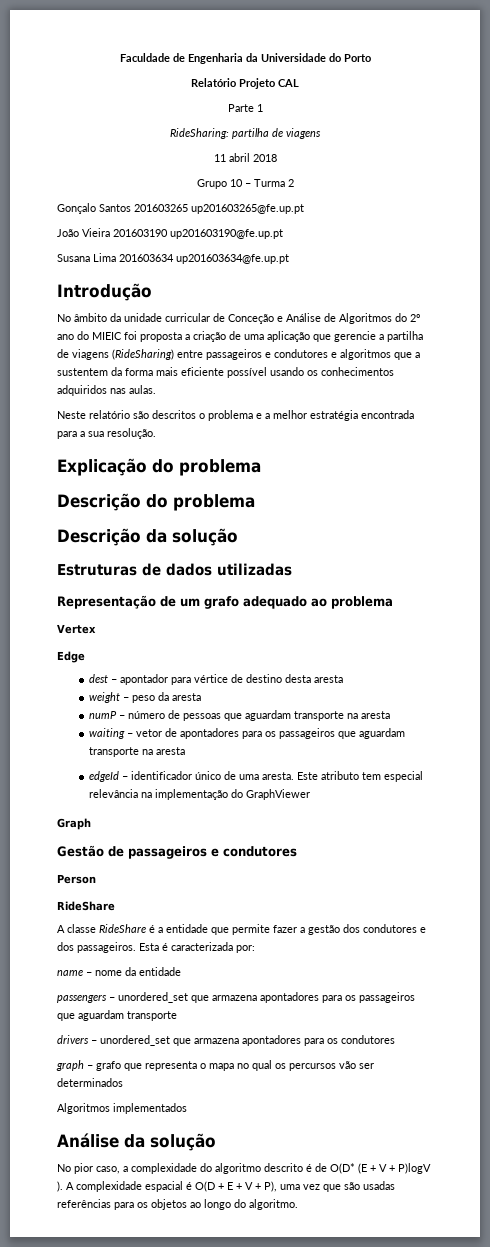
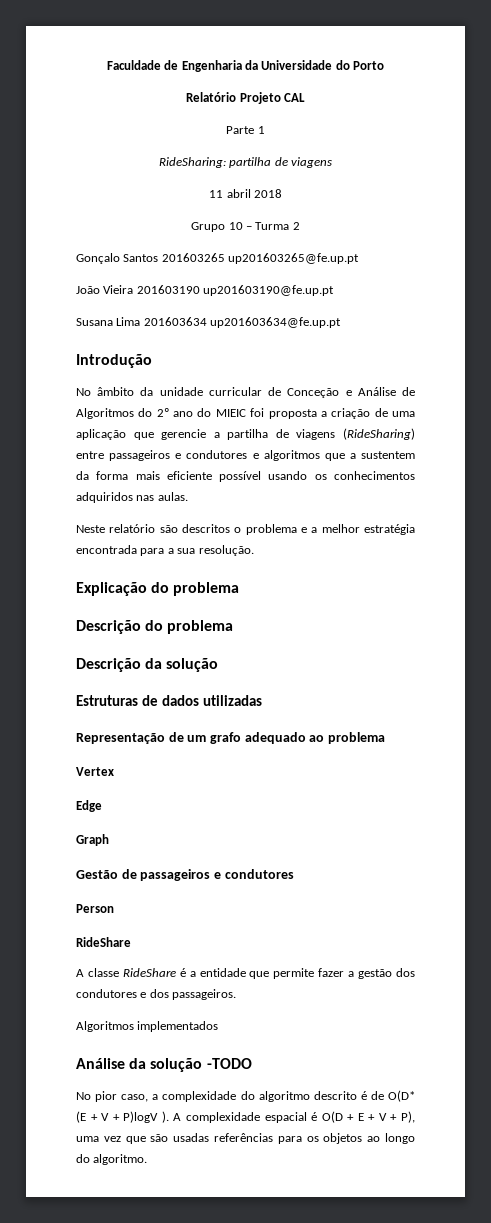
[88,674,343,685] [88,692,201,703] [88,710,390,721] [88,728,405,739] [88,747,185,757] [88,771,423,782] [88,789,310,800] // dest – apontador para vértice de destino desta aresta // weight – peso da aresta // numP – número de pessoas que aguardam transporte na aresta // waiting – vetor de apontadores para os passageiros que aguardam transporte na aresta // edgeId – identificador único de uma aresta. Este atributo tem especial relevância na implementação do GraphViewer -> (102, 806) none
[139,942,255,953] [57,967,181,976] [57,992,415,1003] [57,1010,177,1021] [57,1035,395,1046] [56,1060,374,1071] [57,1078,123,1087] Esta é caracterizada por: // name – nome da entidade // passengers – unordered_set que armazena apontadores para os passageiros que aguardam transporte // drivers – unordered_set que armazena apontadores para os condutores // graph – grafo que representa o mapa no qual os percursos vão ser determinados -> (237, 994) none
(216, 1142) none -> [206,1058,252,1069] -TODO

